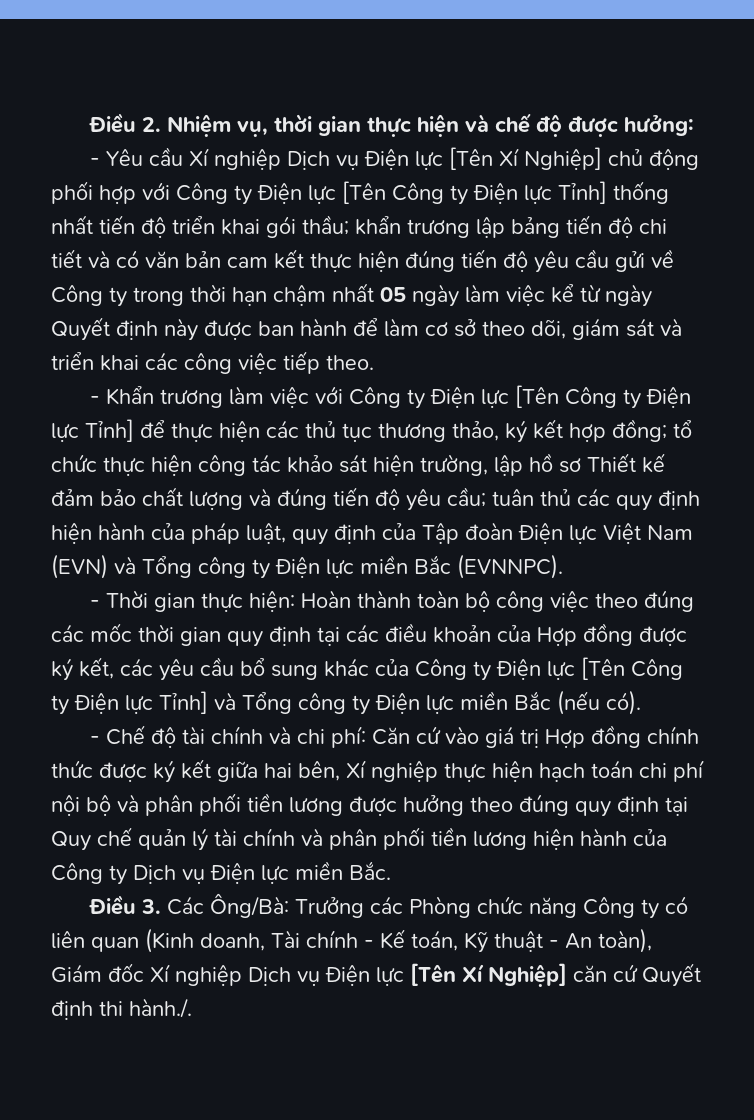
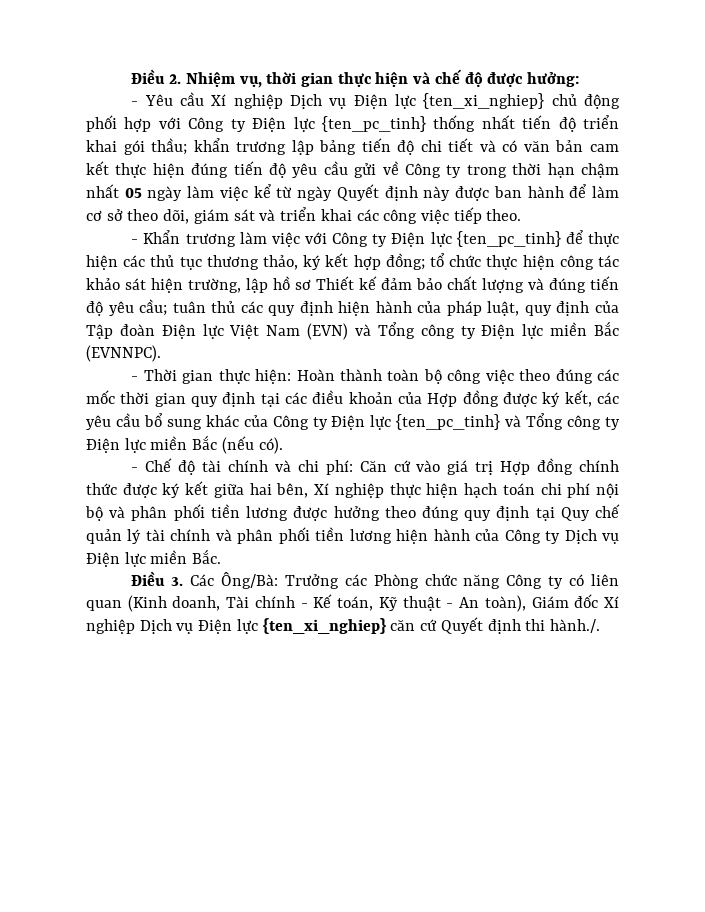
[448,147,602,170] [Tên Xí Nghiệp] -> [423,93,545,109] {ten_xi_nghiep}
[342,181,607,205] [Tên Công ty Điện lực Tỉnh] -> [321,116,426,132] {ten_pc_tinh}
[514,385,691,409] [51,419,134,442] [Tên Công ty Điện lực Tỉnh] -> [456,231,561,247] {ten_pc_tinh}
[581,657,683,680] [51,691,208,715] [Tên Công ty Điện lực Tỉnh] -> [396,414,501,430] {ten_pc_tinh}
[410,963,567,987] [Tên Xí Nghiệp] -> [262,618,386,634] {ten_xi_nghiep}

